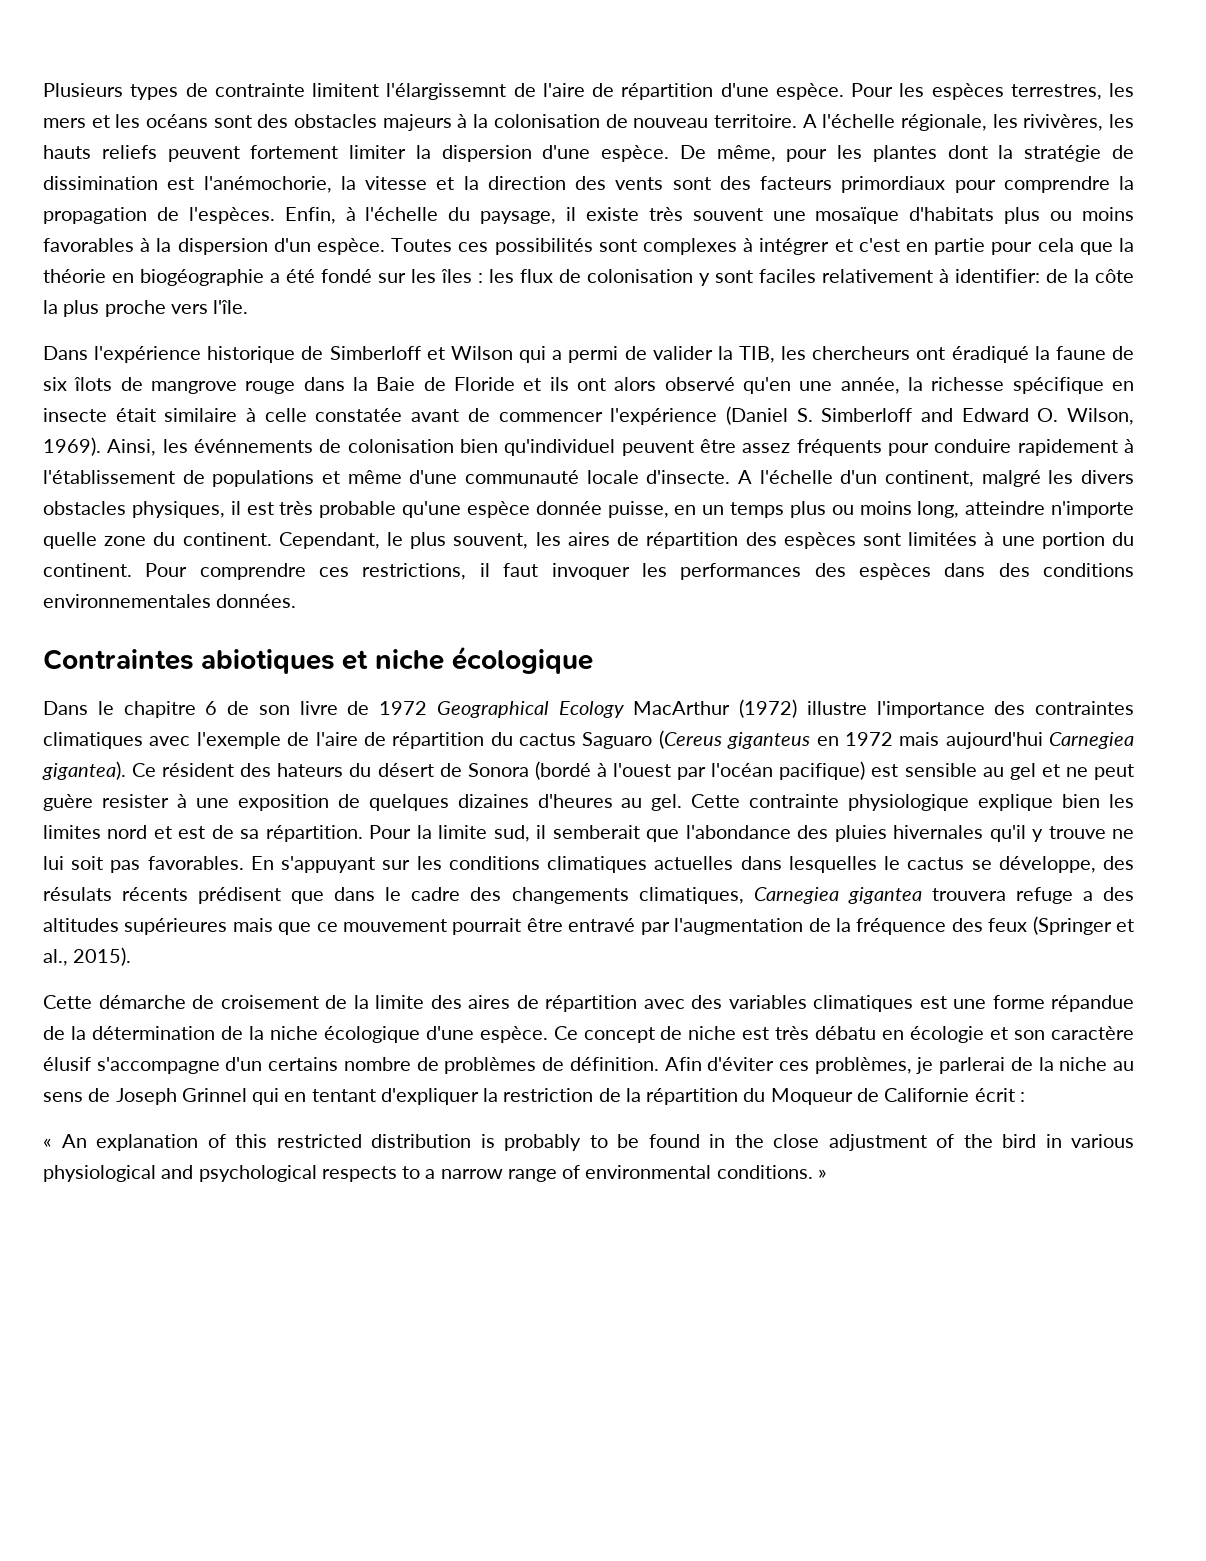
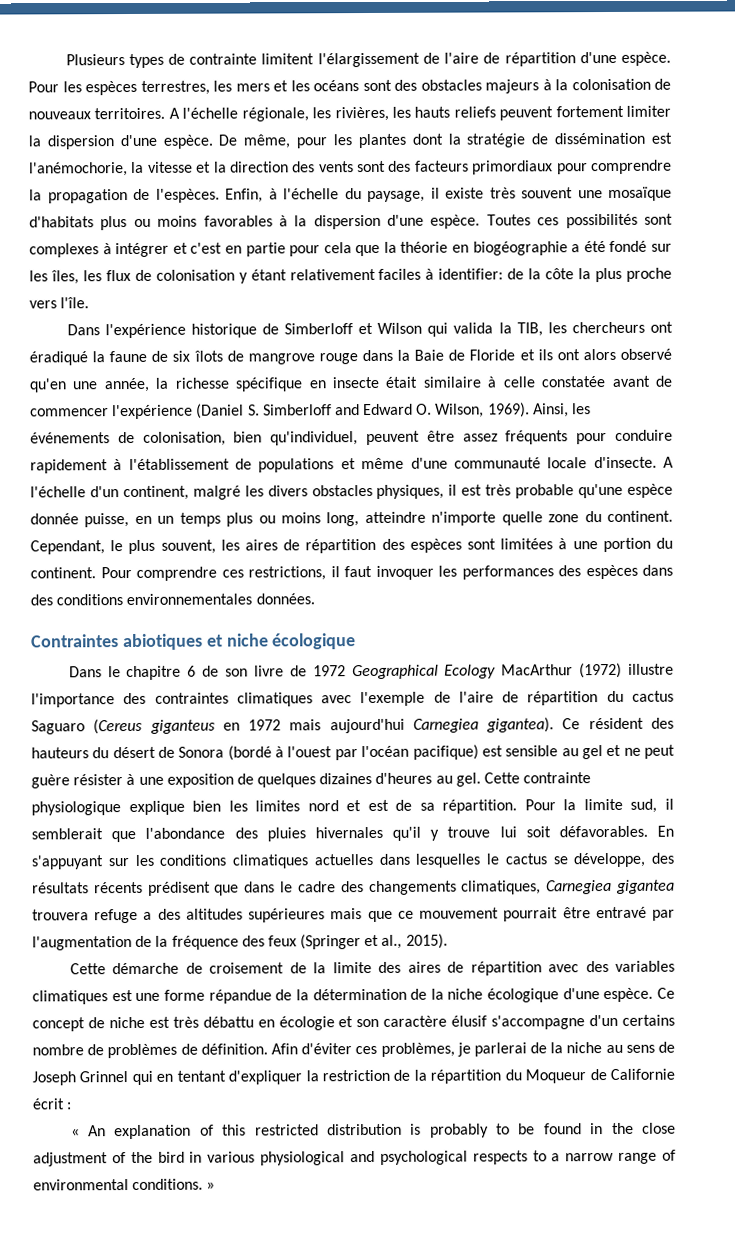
[386,83,507,100] l'élargissemnt -> [317,52,420,68] l'élargissement
[633,114,797,128] nouveau territoire. -> [28,107,166,120] nouveaux territoires.
[1023,114,1104,131] rivivères, -> [334,106,389,122] rivières,
[43,176,158,190] dissimination -> [554,132,646,145] dissémination
[273,238,311,252] d'un -> [387,214,425,226] d'une
[441,269,483,283] îles : -> [50,270,79,285] îles,
[715,269,933,283] sont faciles relativement -> [250,268,422,281] étant relativement faciles
[552,346,713,363] a permi de valider -> [453,322,494,334] valida
[194,439,616,456] événnements de colonisation bien qu'individuel -> [30,431,359,446] événements de colonisation, bien qu'individuel,
[277,763,344,777] hateurs -> [31,747,89,759] hauteurs
[101,794,169,808] resister -> [73,774,124,786] résister
[552,825,640,839] semberait -> [31,828,103,840] semblerait
[1112,829,1134,839] ne -> (491, 832) none
[110,856,244,873] pas favorables. -> [558,825,648,838] défavorables.
[43,887,112,901] résulats -> [32,882,89,894] résultats
[815,1026,877,1040] débatu -> [202,1016,254,1028] débattu

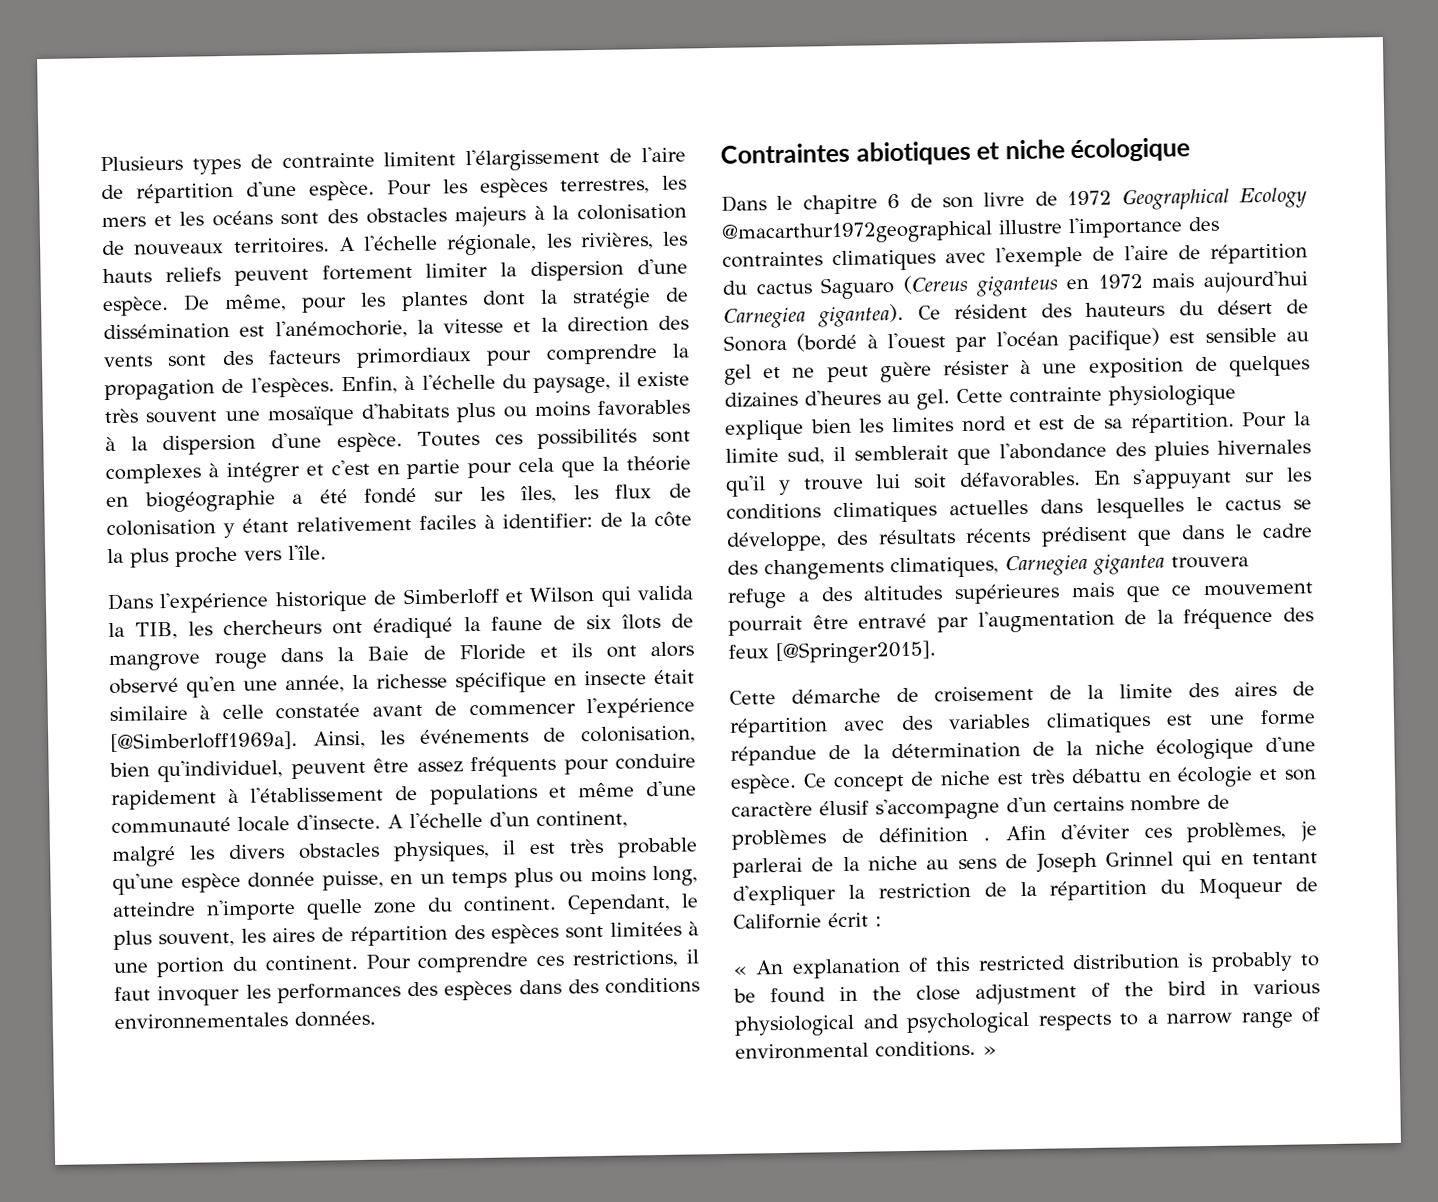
[196,402,530,419] (Daniel S. Simberloff and Edward O. Wilson, 1969). -> [110,730,298,753] [@Simberloff1969a].
[501,662,623,679] MacArthur (1972) -> [721,220,993,245] @macarthur1972geographical
[300,933,448,950] (Springer et al., 2015). -> [775,640,937,665] [@Springer2015].
[200,1043,268,1055] définition. -> [878,826,990,844] définition .

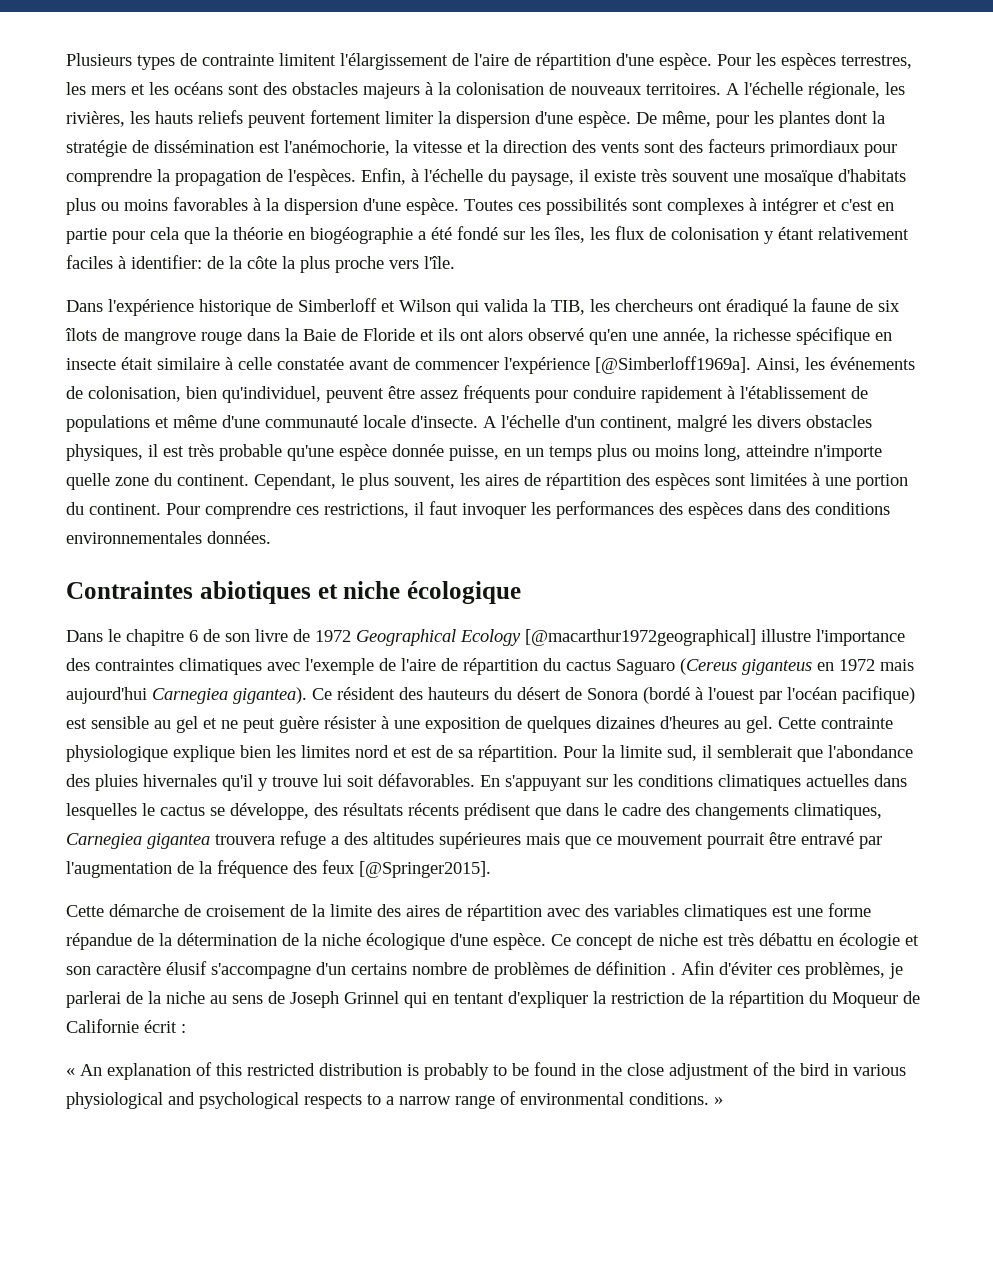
[721,220,993,245] @macarthur1972geographical -> [525,629,756,646] [@macarthur1972geographical]

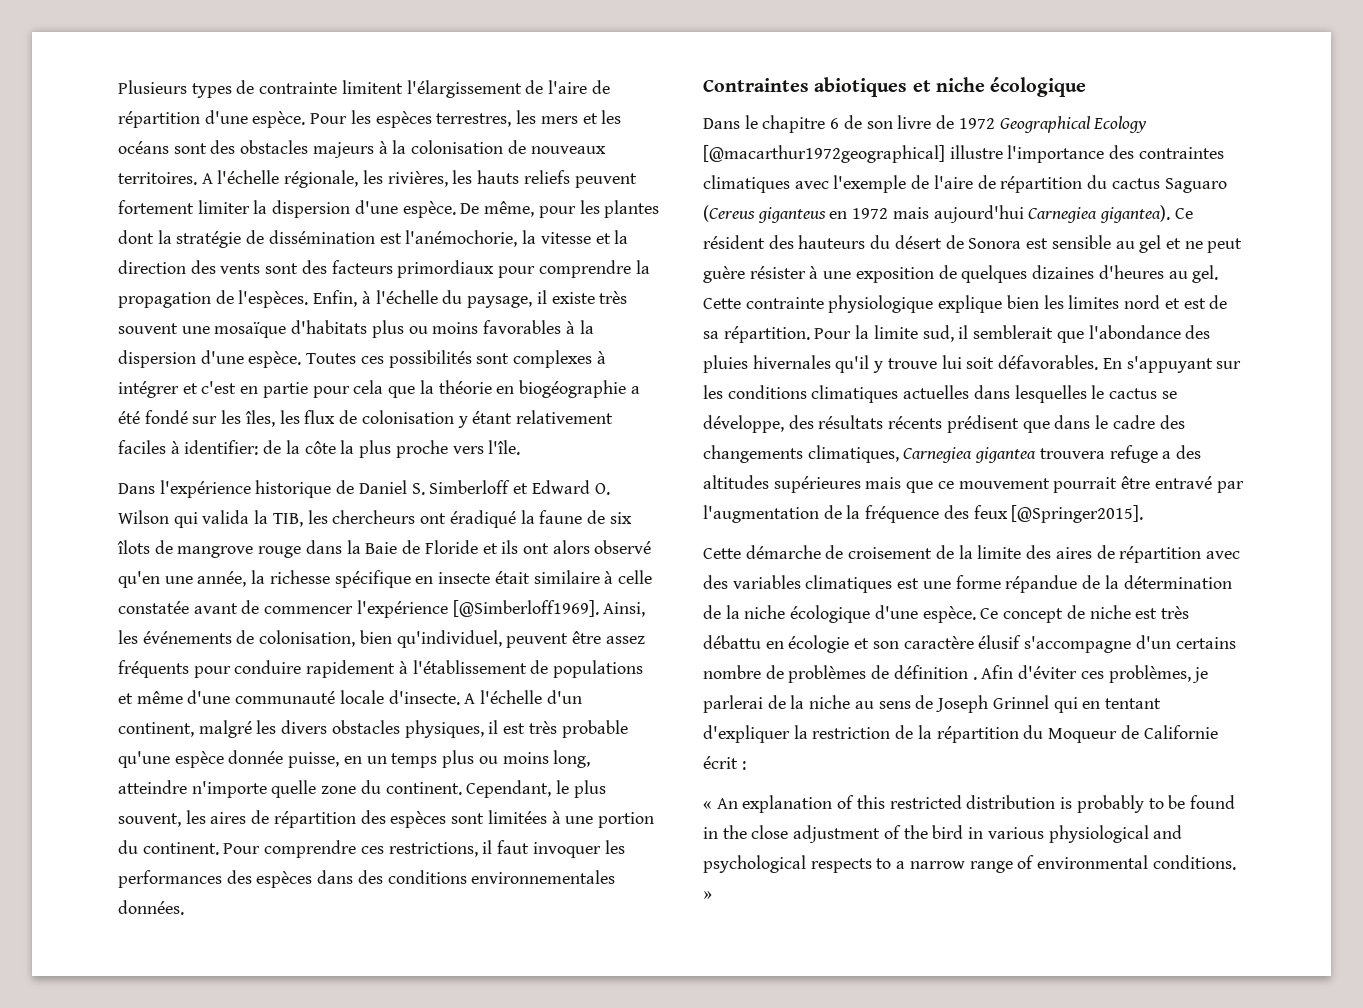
[298,298,395,312] Simberloff et -> [358,480,610,495] Daniel S. Simberloff et Edward O.
[595,356,751,374] [@Simberloff1969a]. -> [452,600,599,617] [@Simberloff1969].
[643,686,915,704] (bordé à l'ouest par l'océan pacifique) -> (1022, 243) none

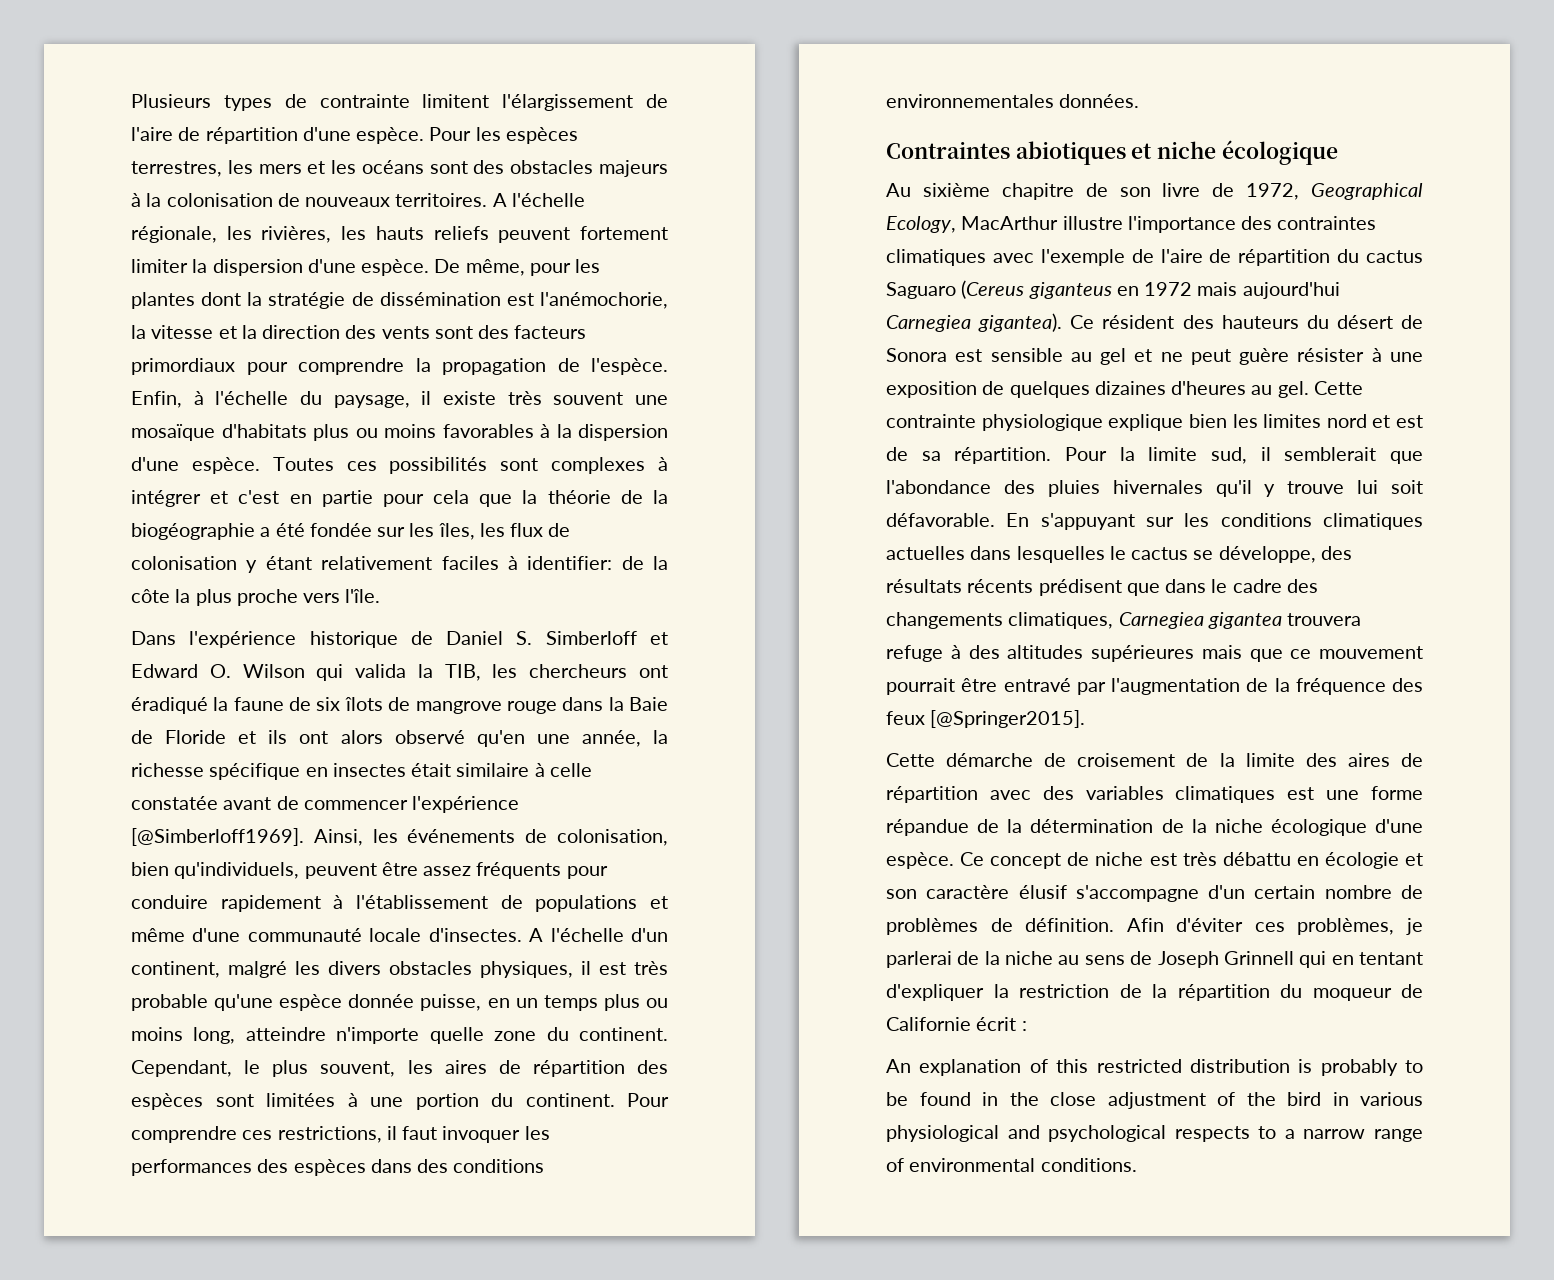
[238,290,309,308] l'espèces. -> [591,358,668,375] l'espèce.
[496,386,515,394] en -> [620,490,668,504] de la
[144,410,188,424] fondé -> [309,523,372,537] fondée
[438,572,491,584] insecte -> [332,763,406,777] insectes
[396,630,502,648] qu'individuel, -> [174,862,300,879] qu'individuels,
[388,690,460,705] d'insecte. -> [428,928,522,942] d'insectes.
[703,115,1148,133] [703,145,945,163] Dans le chapitre 6 de son livre de 1972 Geographical Ecology [@macarthur1972geographical] -> [886,183,1423,200] [886,216,1059,233] Au sixième chapitre de son livre de 1972, Geographical Ecology, MacArthur
[998,355,1099,370] défavorables. -> [886,513,995,527] défavorable.
[1162,451,1172,459] a -> [950,645,961,659] à
[1175,637,1236,649] certains -> [1254,885,1316,899] certain
[893,665,977,680] définition . -> [1025,918,1115,932] définition.
[992,695,1049,709] Grinnel -> [1223,951,1294,965] Grinnell
[1048,728,1118,743] Moqueur -> [1312,988,1392,1001] moqueur
[703,801,712,809] « -> (1027, 1026) none
[703,891,712,899] » -> (1137, 1165) none

